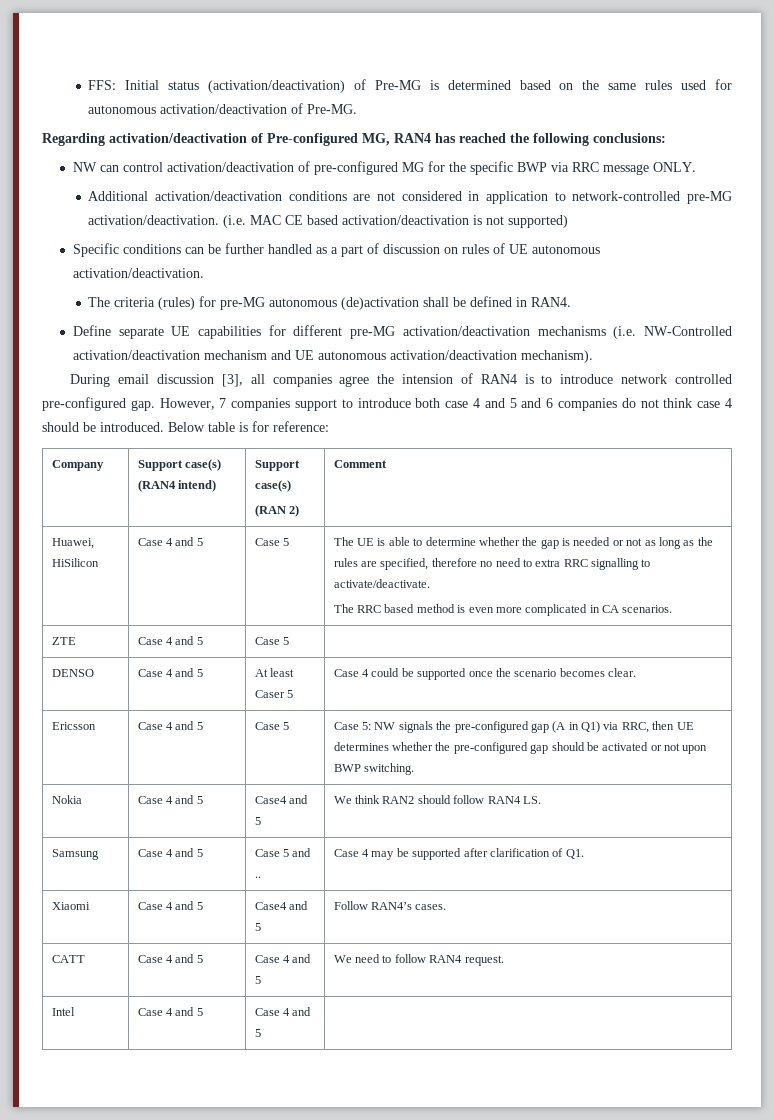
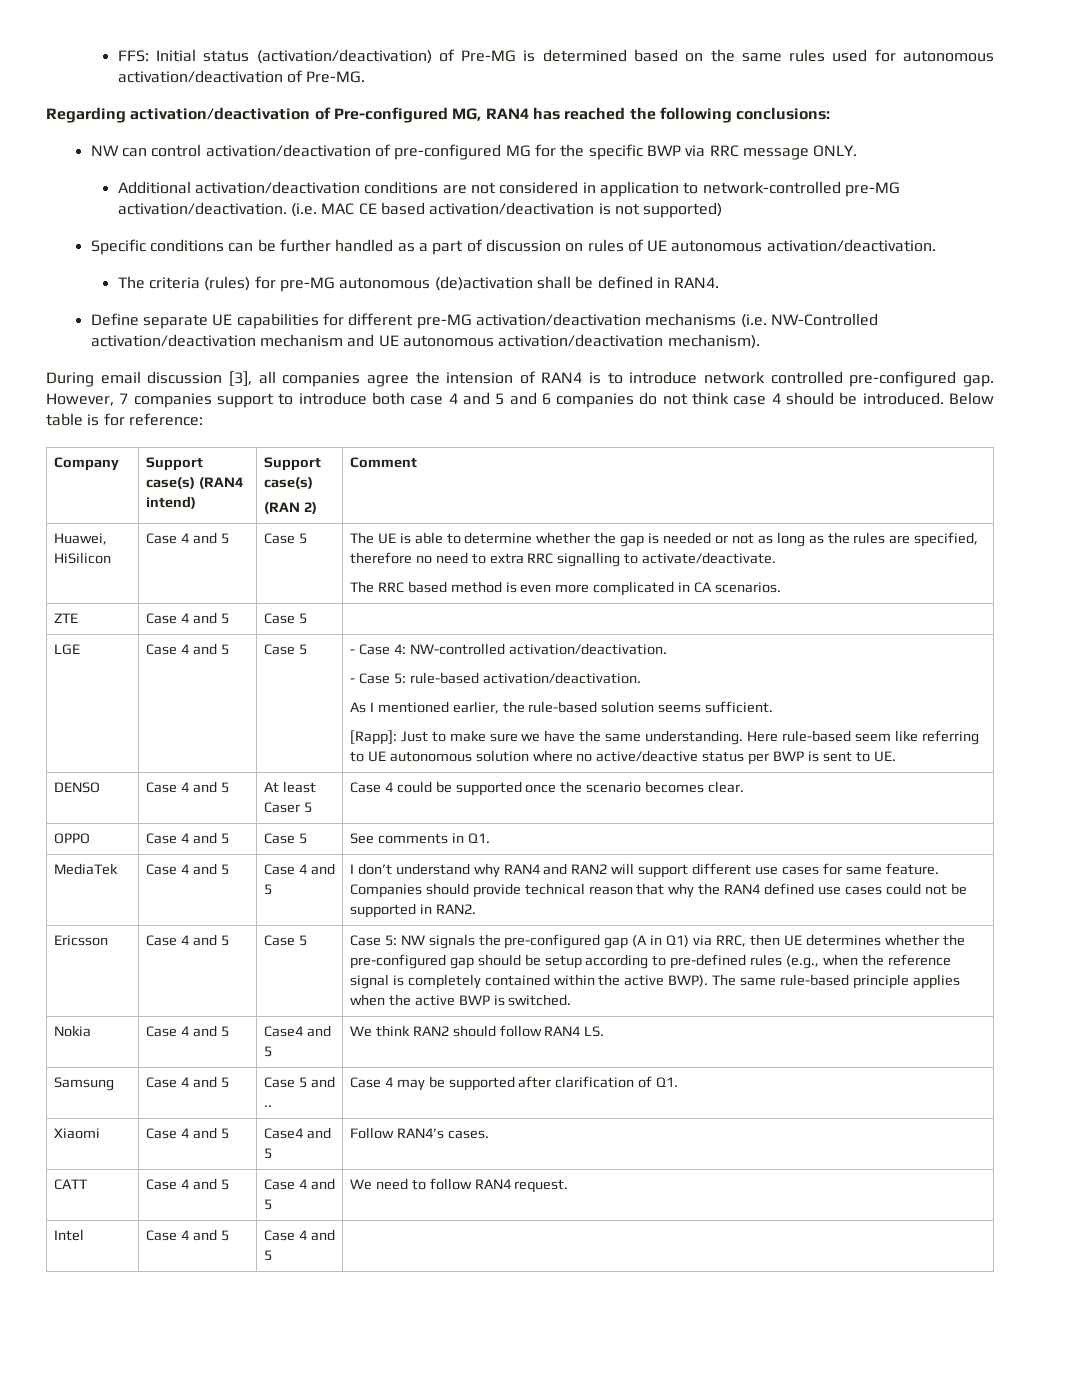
(290, 641) none -> [53,644,80,655] [145,643,229,655] [263,644,307,655] [349,643,667,655] [349,672,641,684] [349,701,774,714] [349,730,979,745] [349,750,896,765] // LGE | Case 4 and 5 | Case 5 | - Case 4: NW-controlled activation/deactivation. // - Case 5: rule-based activation/deactivation. // As I mentioned earlier, the rule-based solution seems sufficient. // [Rapp]: Just to make sure we have the same understanding. Here rule-based seem like referring to UE autonomous solution where no active/deactive status per BWP is sent to UE.
(637, 672) none -> [53,833,90,844] [145,832,229,844] [263,833,307,844] [349,833,490,844] [53,863,118,875] [145,863,229,875] [263,863,335,875] [263,884,272,895] [349,863,939,878] [349,883,967,898] [349,903,476,918] // OPPO | Case 4 and 5 | Case 5 | See comments in Q1. // MediaTek | Case 4 and 5 | Case 4 and 5 | I don’t understand why RAN4 and RAN2 will support different use cases for same feature. Companies should provide technical reason that why the RAN4 defined use cases could not be supported in RAN2.
[602,742,708,754] [333,763,415,775] activated or not upon BWP switching. -> [544,954,951,969] [349,974,960,989] [349,994,572,1006] setup according to pre-defined rules (e.g., when the reference signal is completely contained within the active BWP). The same rule-based principle applies when the active BWP is switched.

